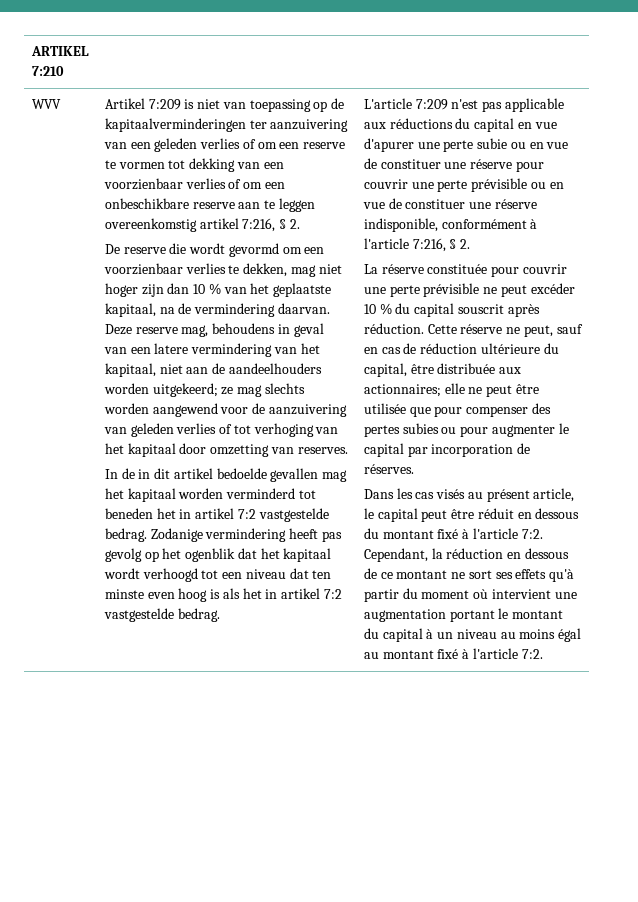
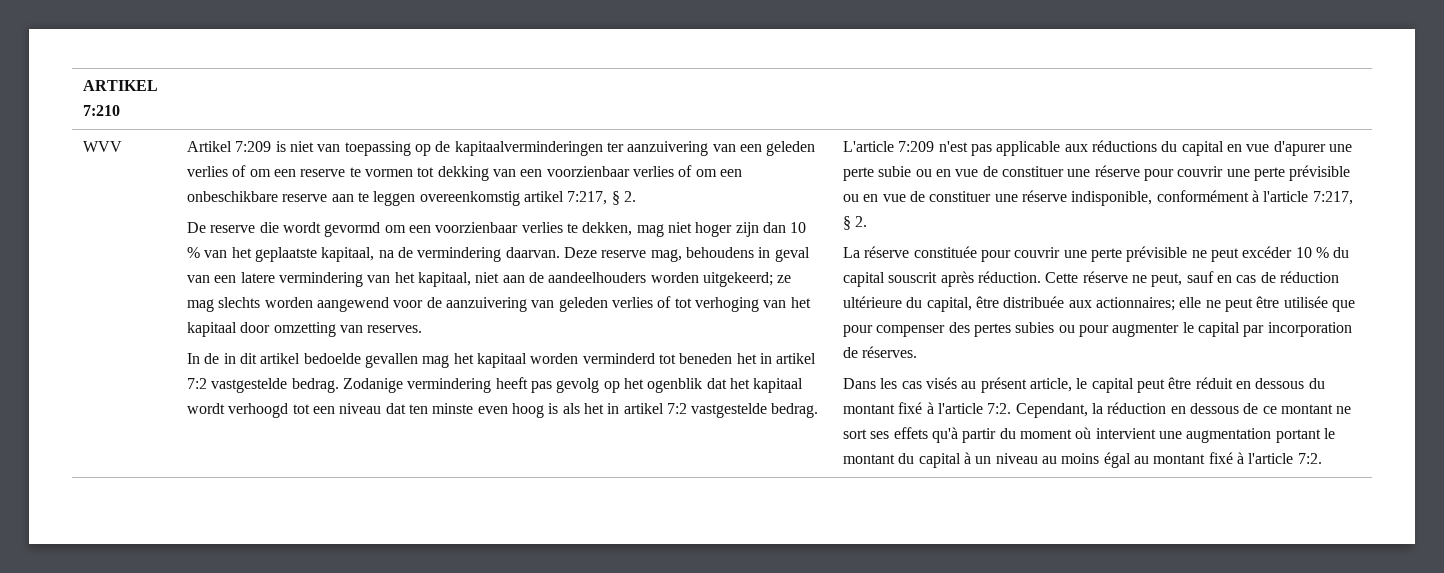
[242,218,276,232] 7:216, -> [567,191,608,205] 7:217,
[412,238,446,252] 7:216, -> [1312,191,1353,205] 7:217,

